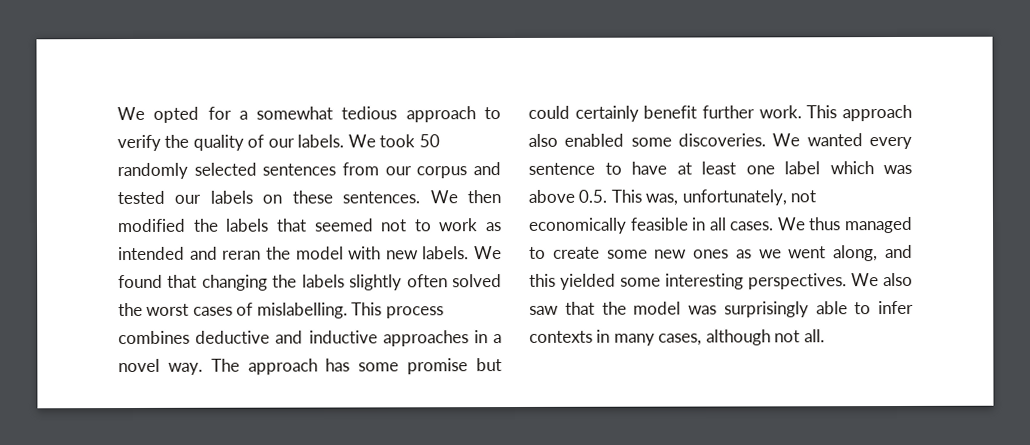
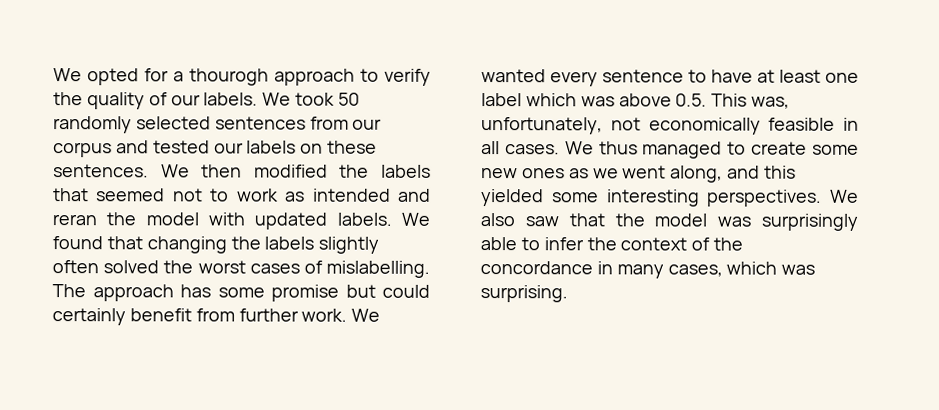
[256,106,398,120] somewhat tedious -> [189,68,269,86] thourogh
[385,250,419,260] new -> [254,212,328,230] updated
[351,302,444,319] [118,330,503,347] [118,358,203,375] This process combines deductive and inductive approaches in a novel way. -> (431, 269) none
(698, 112) none -> [195,308,235,322] from
[806,104,912,122] [528,133,766,147] This approach also enabled some discoveries. -> (348, 315) none
[529,329,825,346] contexts in many cases, although not all. -> [586,237,744,251] [480,261,816,279] [480,285,568,303] the context of the concordance in many cases, which was surprising.

